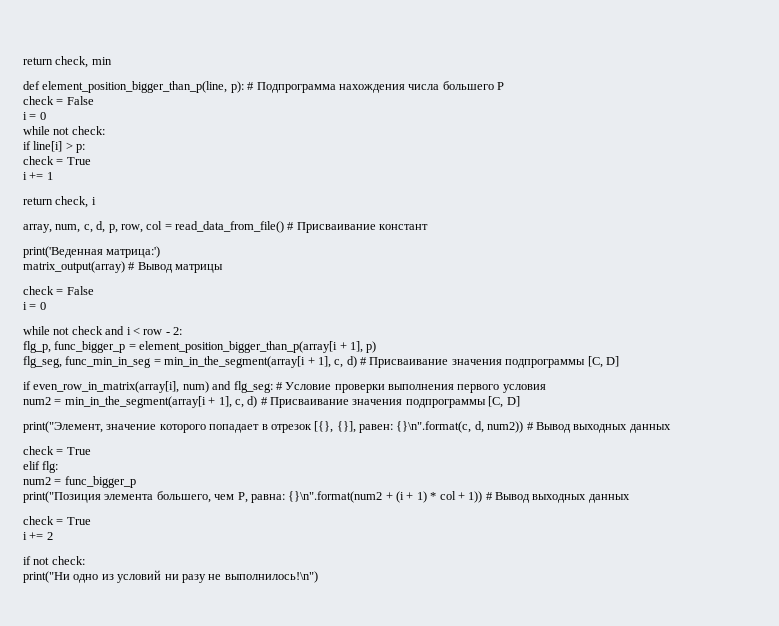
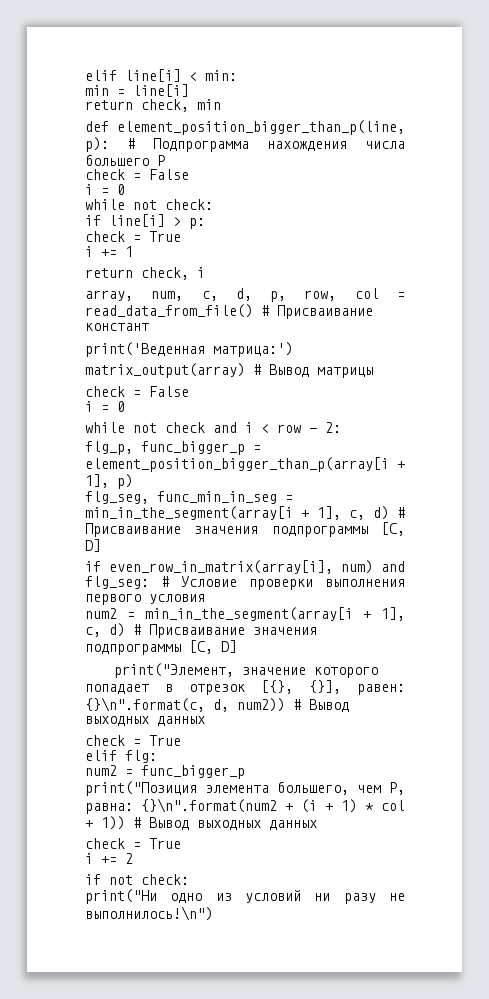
(23, 61) none -> [85,69,237,82] [85,84,189,97] elif line[i] < min: // min = line[i] //

